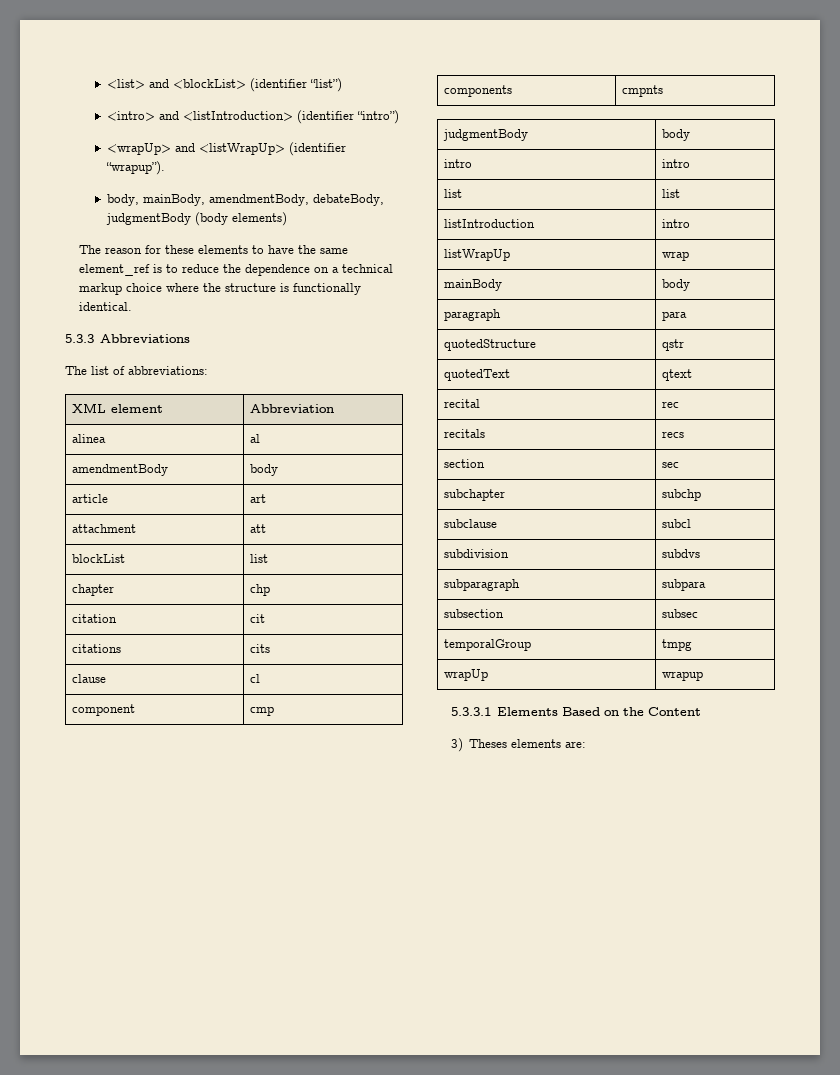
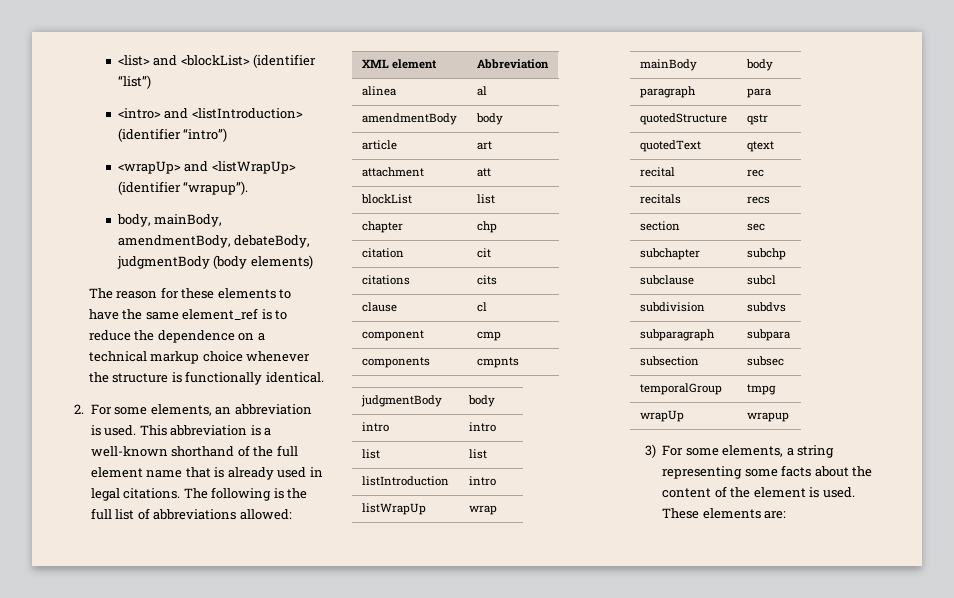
[165,283,199,292] where -> [246,351,311,362] whenever
[65,334,191,343] [65,366,208,375] 5.3.3 Abbreviations // The list of abbreviations: -> [74,404,312,416] [90,425,272,436] [90,445,298,457] [90,467,323,480] [90,487,308,501] [90,508,292,520] 2. For some elements, an abbreviation is used. This abbreviation is a well-known shorthand of the full element name that is already used in legal citations. The following is the full list of abbreviations allowed:
[450,707,702,716] [450,738,508,752] 5.3.3.1 Elements Based on the Content // 3) Theses -> [644,444,835,458] [662,465,873,479] [662,486,855,498] [662,508,700,519] 3) For some elements, a string representing some facts about the content of the element is used. These

